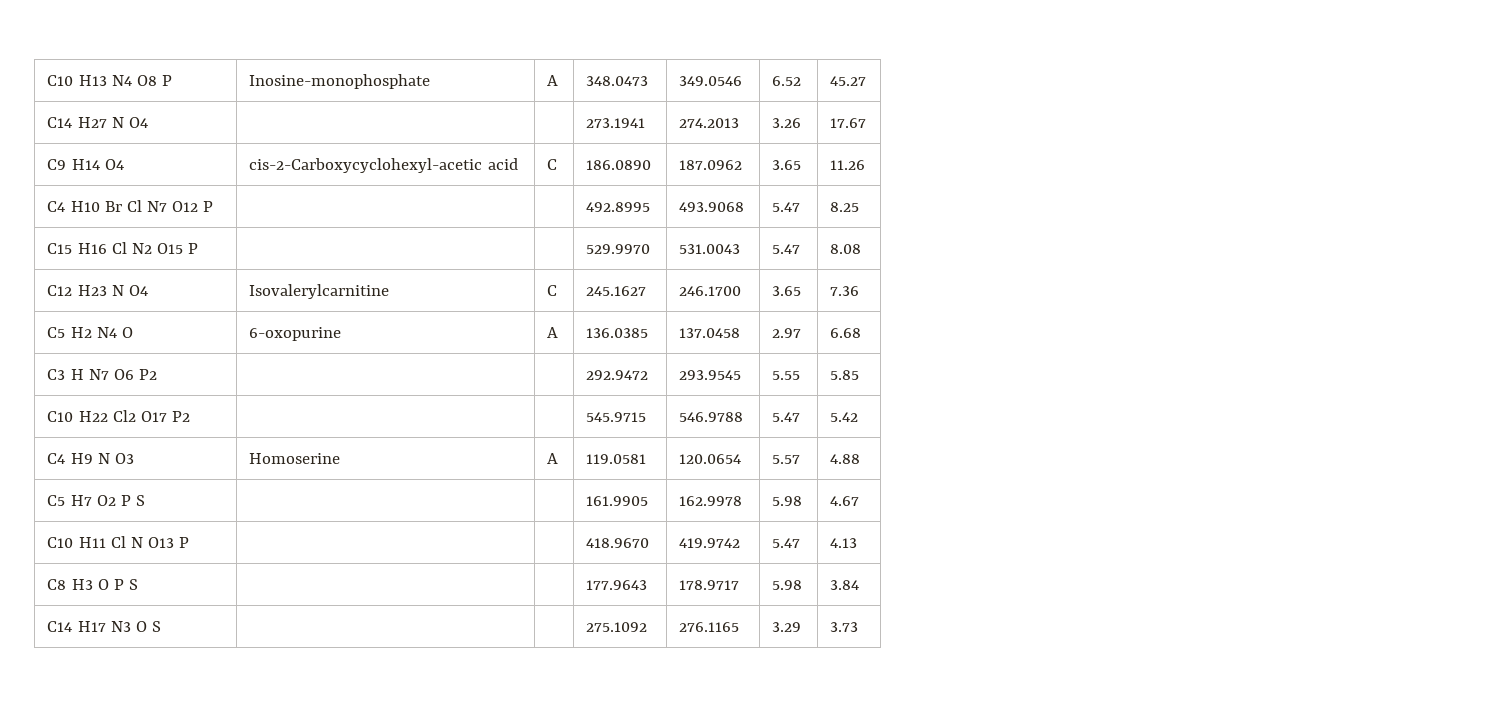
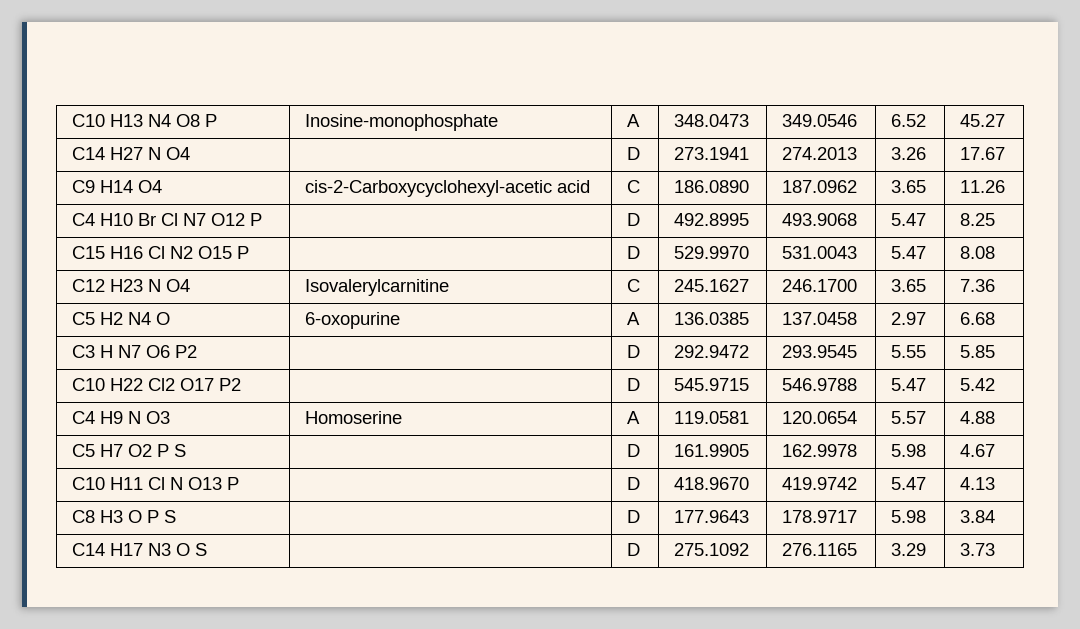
(148, 122) none -> [626,147,640,160] D
(214, 206) none -> [626,213,640,226] D
(199, 248) none -> [626,246,640,259] D
(157, 374) none -> [626,345,640,358] D
(190, 416) none -> [626,378,640,391] D
(145, 500) none -> [626,444,640,457] D
(190, 542) none -> [626,477,640,490] D
(138, 584) none -> [626,510,640,523] D
(161, 626) none -> [626,543,640,556] D

